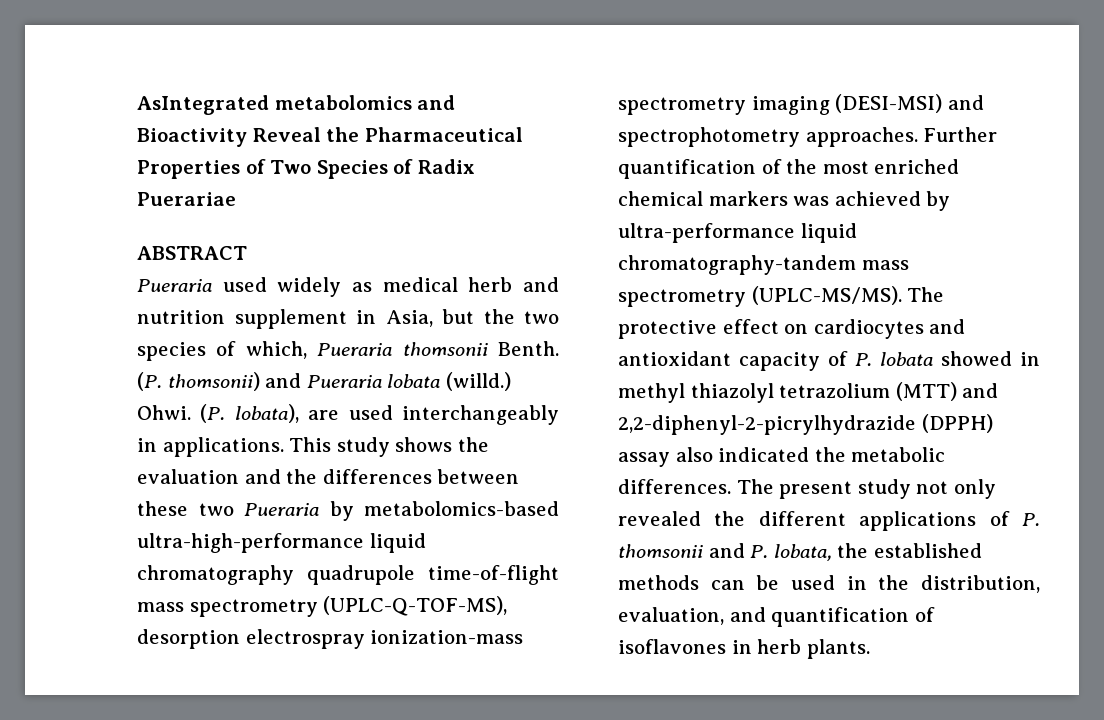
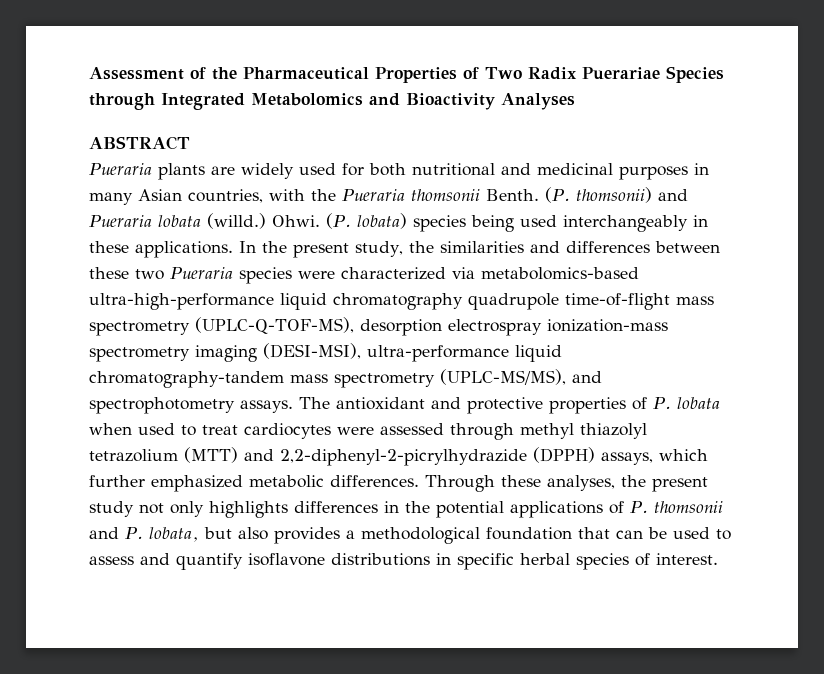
[137,95,456,115] [137,127,321,147] AsIntegrated metabolomics and Bioactivity Reveal -> [89,67,206,80] Assessment of
[316,159,414,179] Species of -> (522, 73) none
[137,246,247,260] [137,277,560,297] [137,309,559,329] [137,341,307,361] // ABSTRACT // Pueraria used widely as medical herb and nutrition supplement in Asia, but the two species of which, -> [665,66,724,83] [89,93,575,110] [89,136,190,150] [89,163,709,180] [89,189,336,205] Species through Integrated Metabolomics and Bioactivity Analyses // ABSTRACT // Pueraria plants are widely used for both nutritional and medicinal purposes in many Asian countries, with the
[234,404,559,425] [137,437,489,457] [137,469,318,484] lobata), are used interchangeably in applications. This study shows the evaluation and the -> [356,213,708,232] [89,241,560,258] lobata) species being used interchangeably in these applications. In the present study, the similarities and
[329,501,354,521] by -> [239,267,475,284] species were characterized via
[835,94,984,113] [618,127,998,147] [618,159,960,179] [618,191,951,211] (DESI-MSI) and spectrophotometry approaches. Further quantification of the most enriched chemical markers was achieved by -> [263,343,361,359] (DESI-MSI),
[751,286,945,305] [618,319,966,339] [618,351,1040,371] (UPLC-MS/MS). The protective effect on cardiocytes and antioxidant capacity of P. lobata showed in -> [440,369,602,385] [89,397,720,414] [89,423,514,440] (UPLC-MS/MS), and spectrophotometry assays. The antioxidant and protective properties of P. lobata when used to treat cardiocytes were assessed through
[618,447,946,467] [618,479,996,499] [618,511,846,526] assay also indicated the metabolic differences. The present study not only revealed the different -> [601,449,708,465] [89,475,708,492] [89,501,504,518] assays, which further emphasized metabolic differences. Through these analyses, the present study not only highlights differences in the potential
[837,543,982,558] [618,575,1040,593] [618,607,935,627] [618,639,870,659] the established methods can be used in the distribution, evaluation, and quantification of isoflavones in herb plants. -> [203,527,731,544] [89,553,718,570] but also provides a methodological foundation that can be used to assess and quantify isoflavone distributions in specific herbal species of interest.

